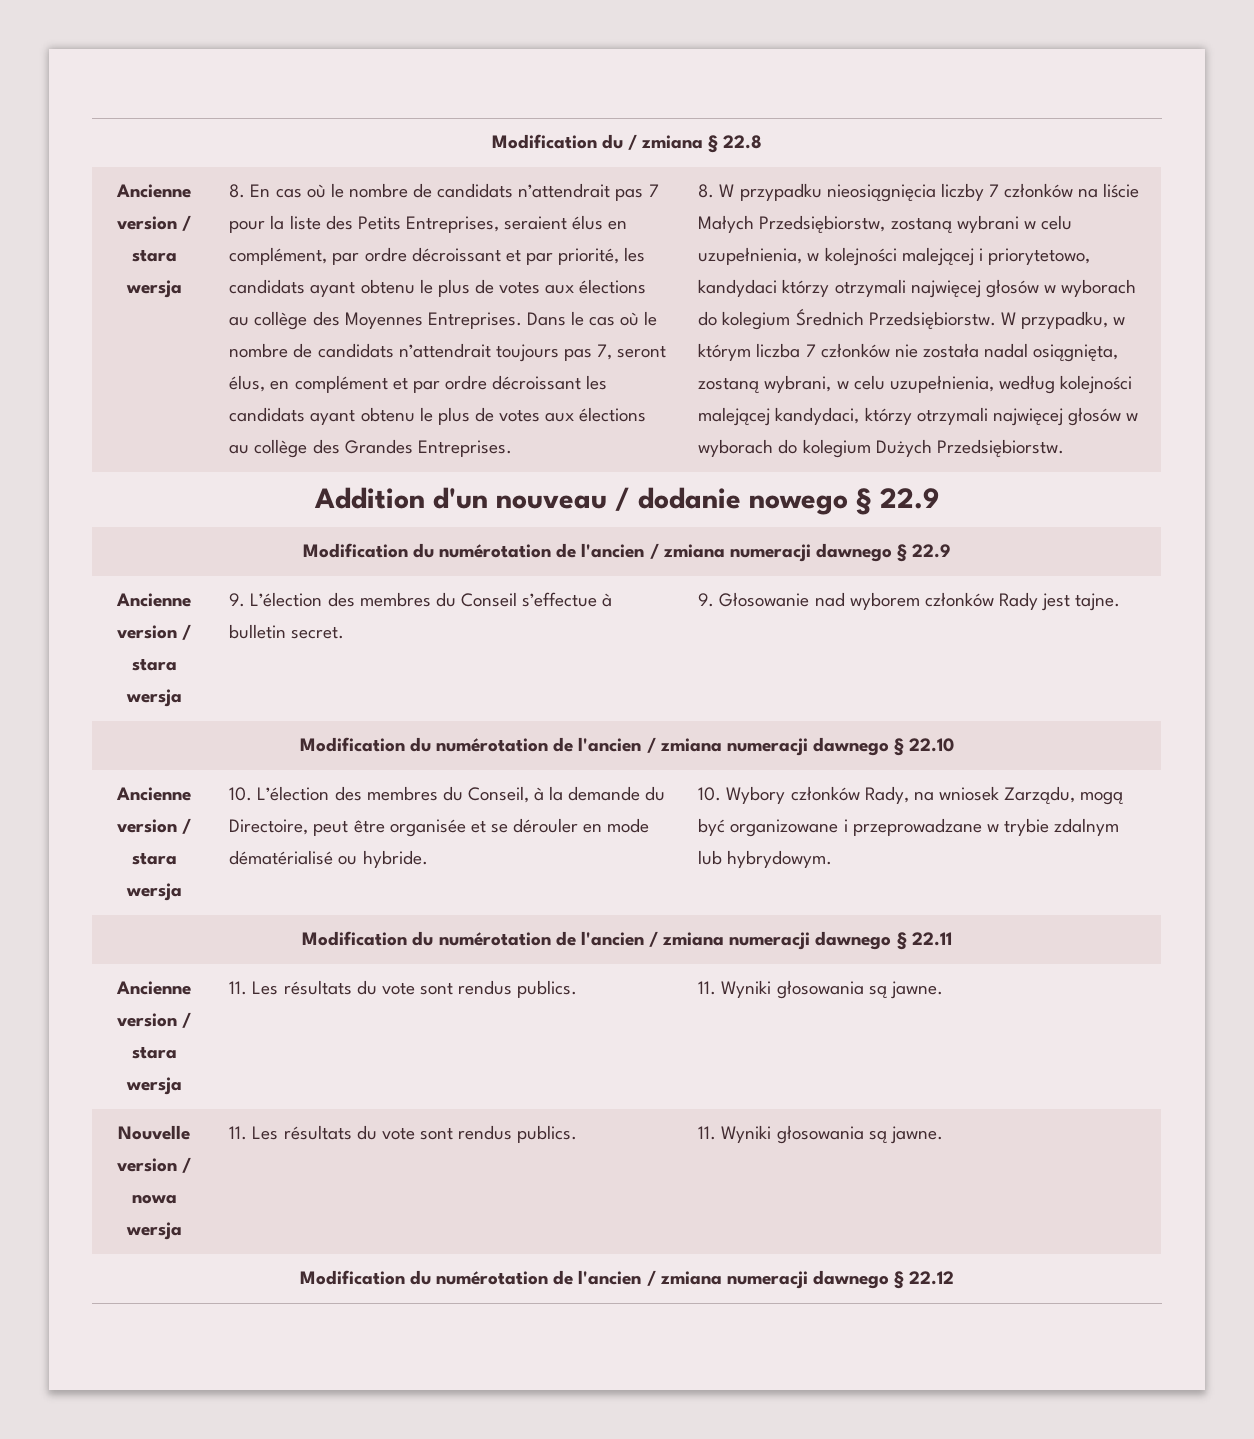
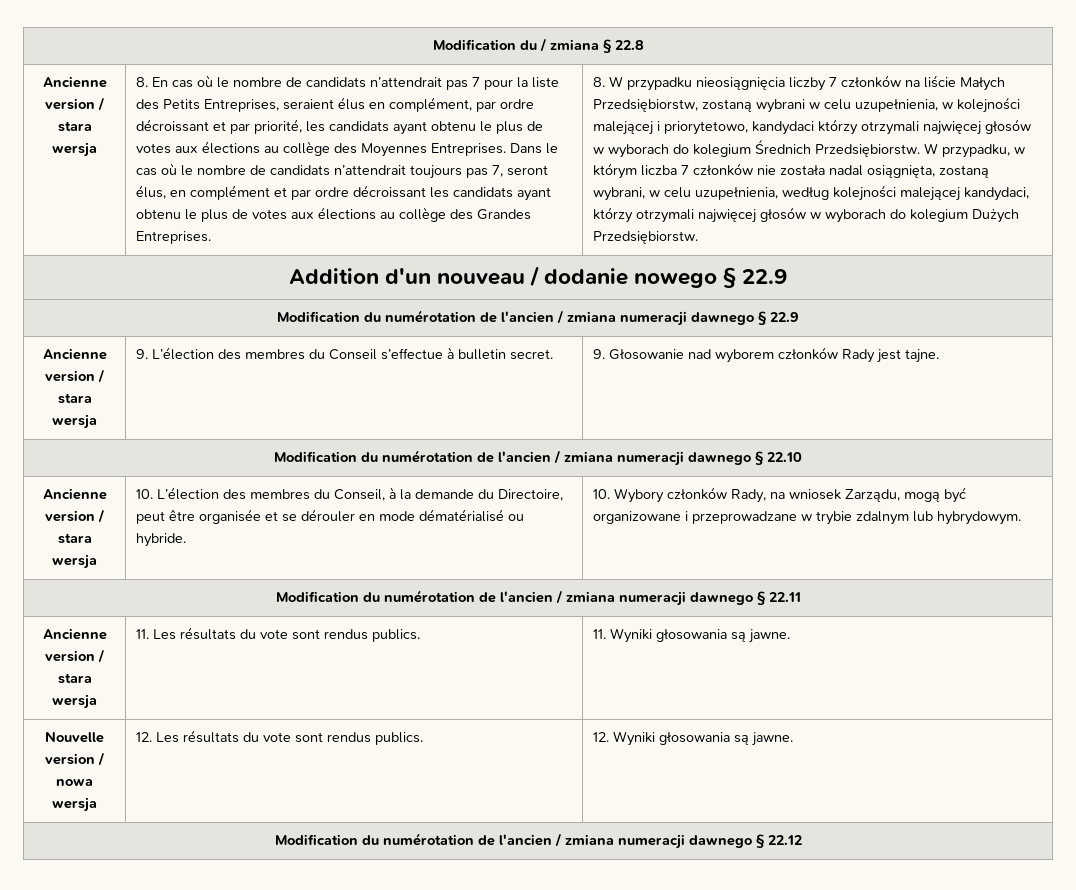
[229,1125,578,1143] [698,1126,717,1140] 11. Les résultats du vote sont rendus publics. | 11. -> [136,730,424,745] [593,732,610,742] 12. Les résultats du vote sont rendus publics. | 12.

